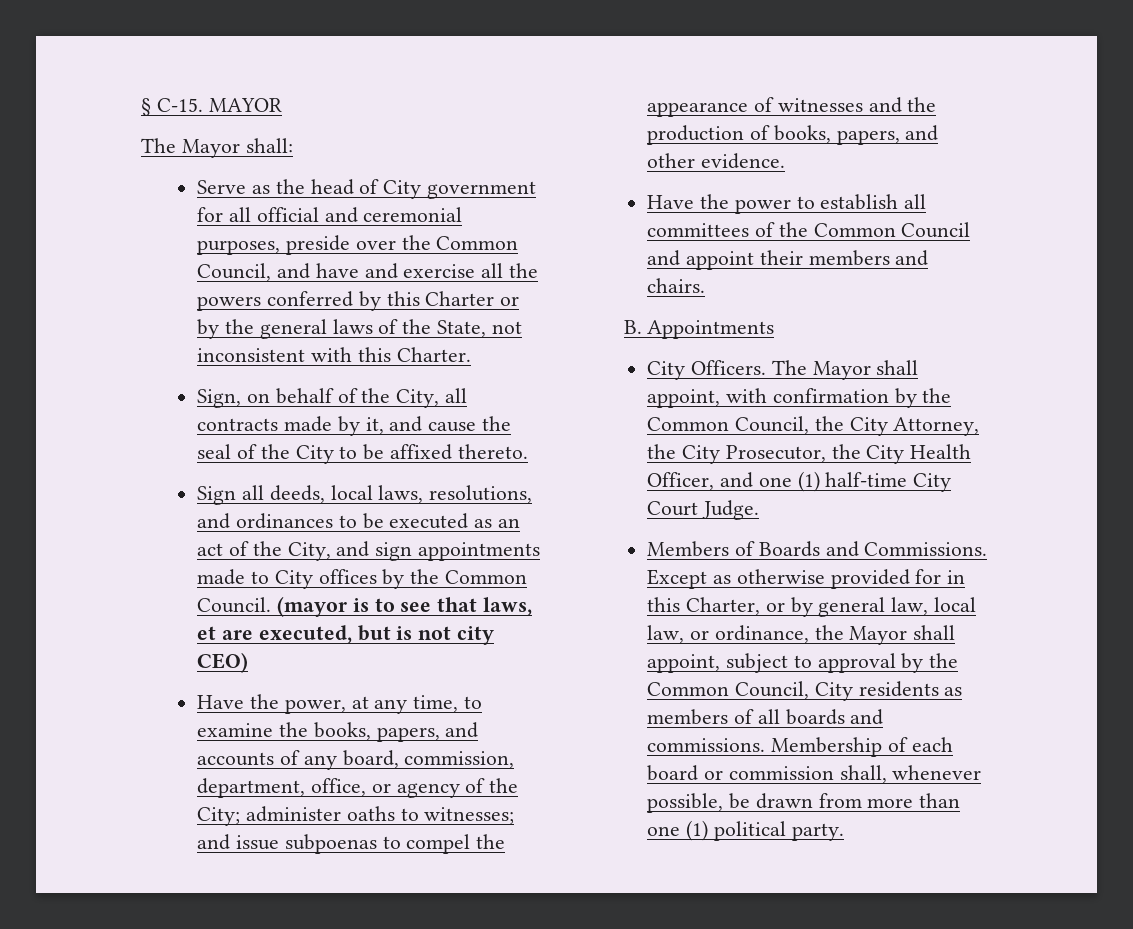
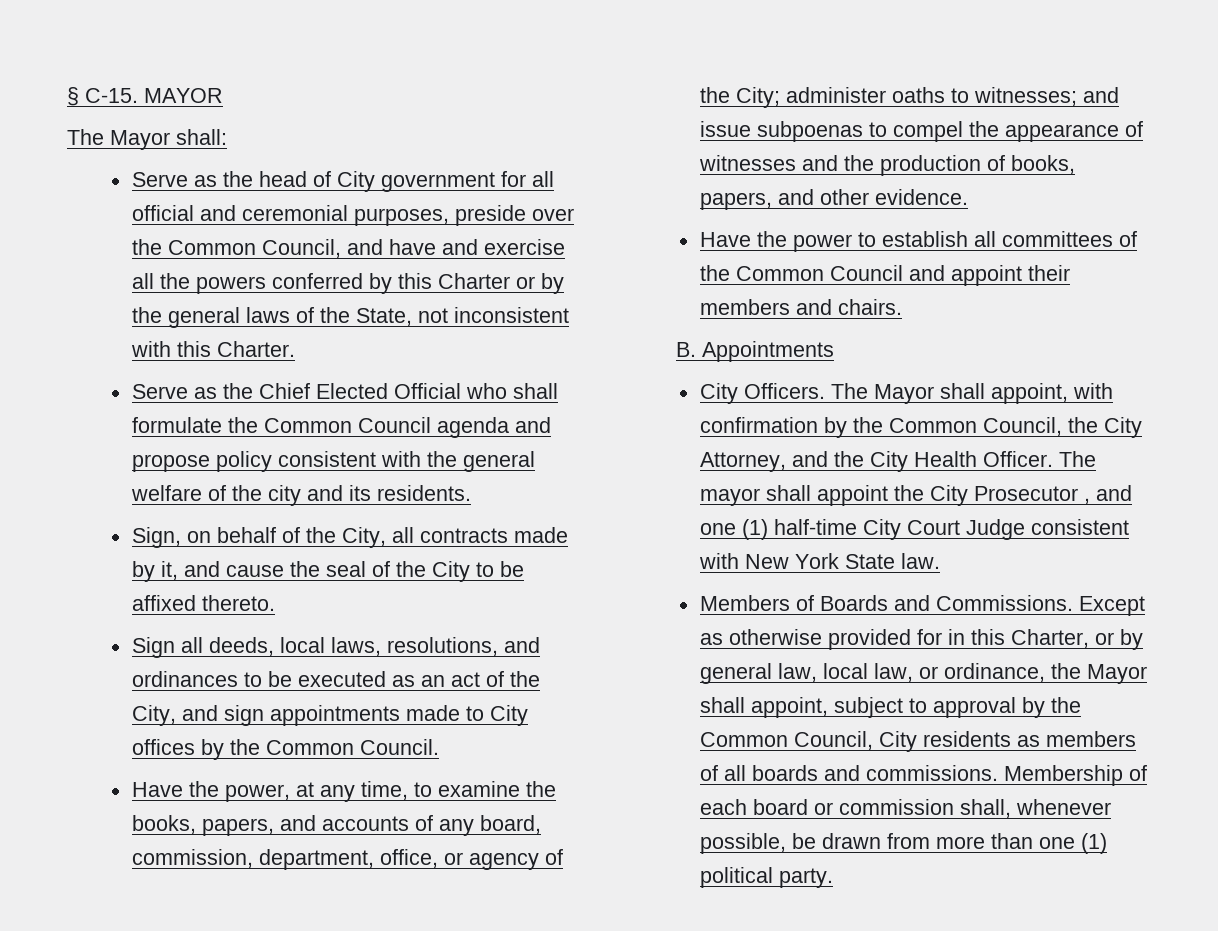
(471, 354) none -> [131,383,558,399] [131,417,551,438] [131,451,535,472] [130,485,471,506] // Serve as the Chief Elected Official who shall formulate the Common Council agenda and propose policy consistent with the general welfare of the city and its residents.
[277,596,533,617] [197,625,495,645] [197,652,249,673] (mayor is to see that laws, et are executed, but is not city CEO) -> (439, 747) none
[647,444,972,464] [647,472,715,490] the City Prosecutor, the City Health Officer, -> [791,451,1096,472] [699,485,1090,506] and the City Health Officer. The mayor shall appoint the City Prosecutor ,
[702,500,760,520] Judge. -> [965,519,1129,540] [698,553,940,569] Judge consistent with New York State law.

